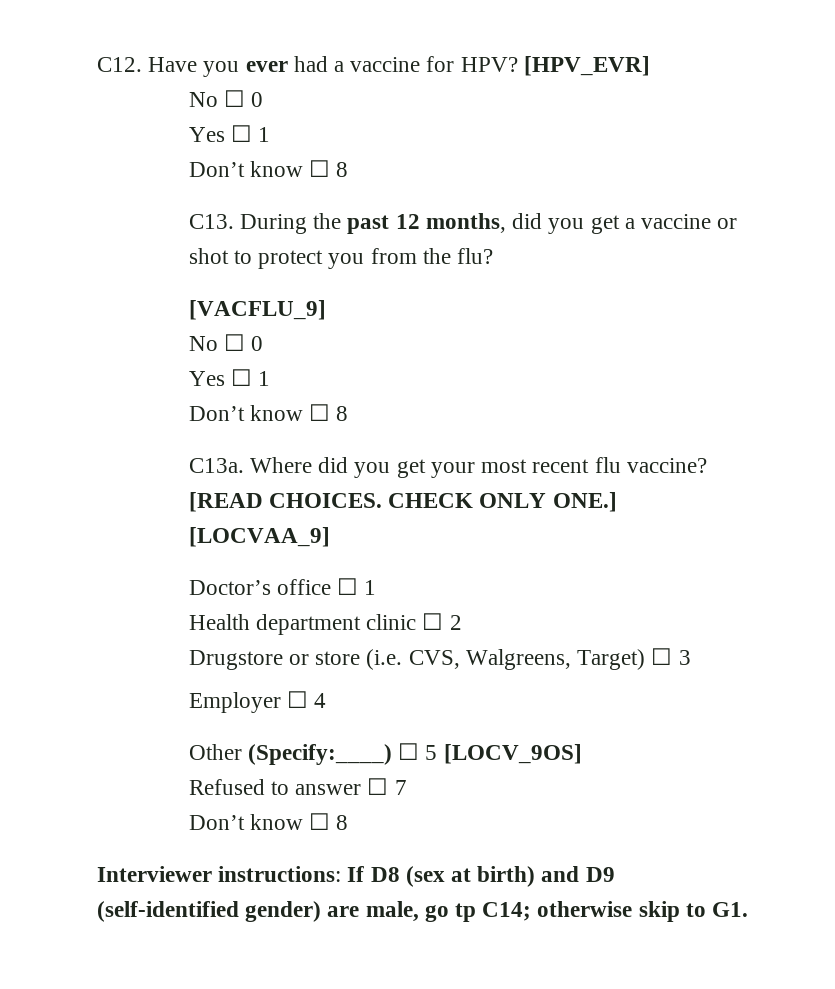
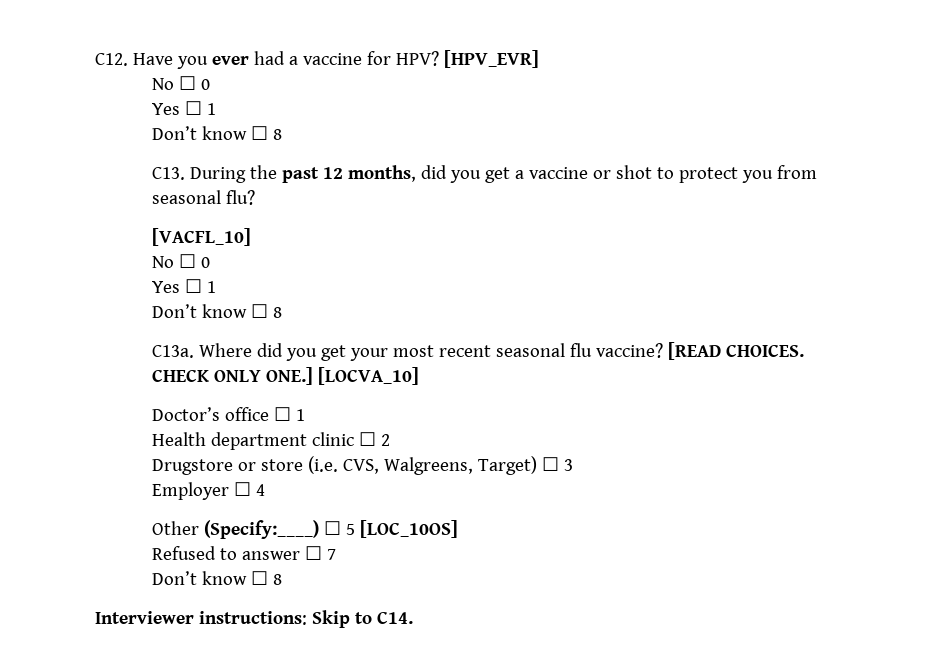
[422,248,451,264] the -> [151,190,221,204] seasonal
[188,300,326,320] [VACFLU_9] -> [151,228,251,246] [VACFL_10]
(590, 466) none -> [495,343,565,357] seasonal
[188,527,330,547] [LOCVAA_9] -> [317,367,419,385] [LOCVA_10]
[443,744,582,764] [LOCV_9OS] -> [359,520,458,538] [LOC_10OS]
[347,866,615,887] [97,901,749,922] If D8 (sex at birth) and D9 (self-identified gender) are male, go tp C14; otherwise skip to G1. -> [311,610,413,628] Skip to C14.

